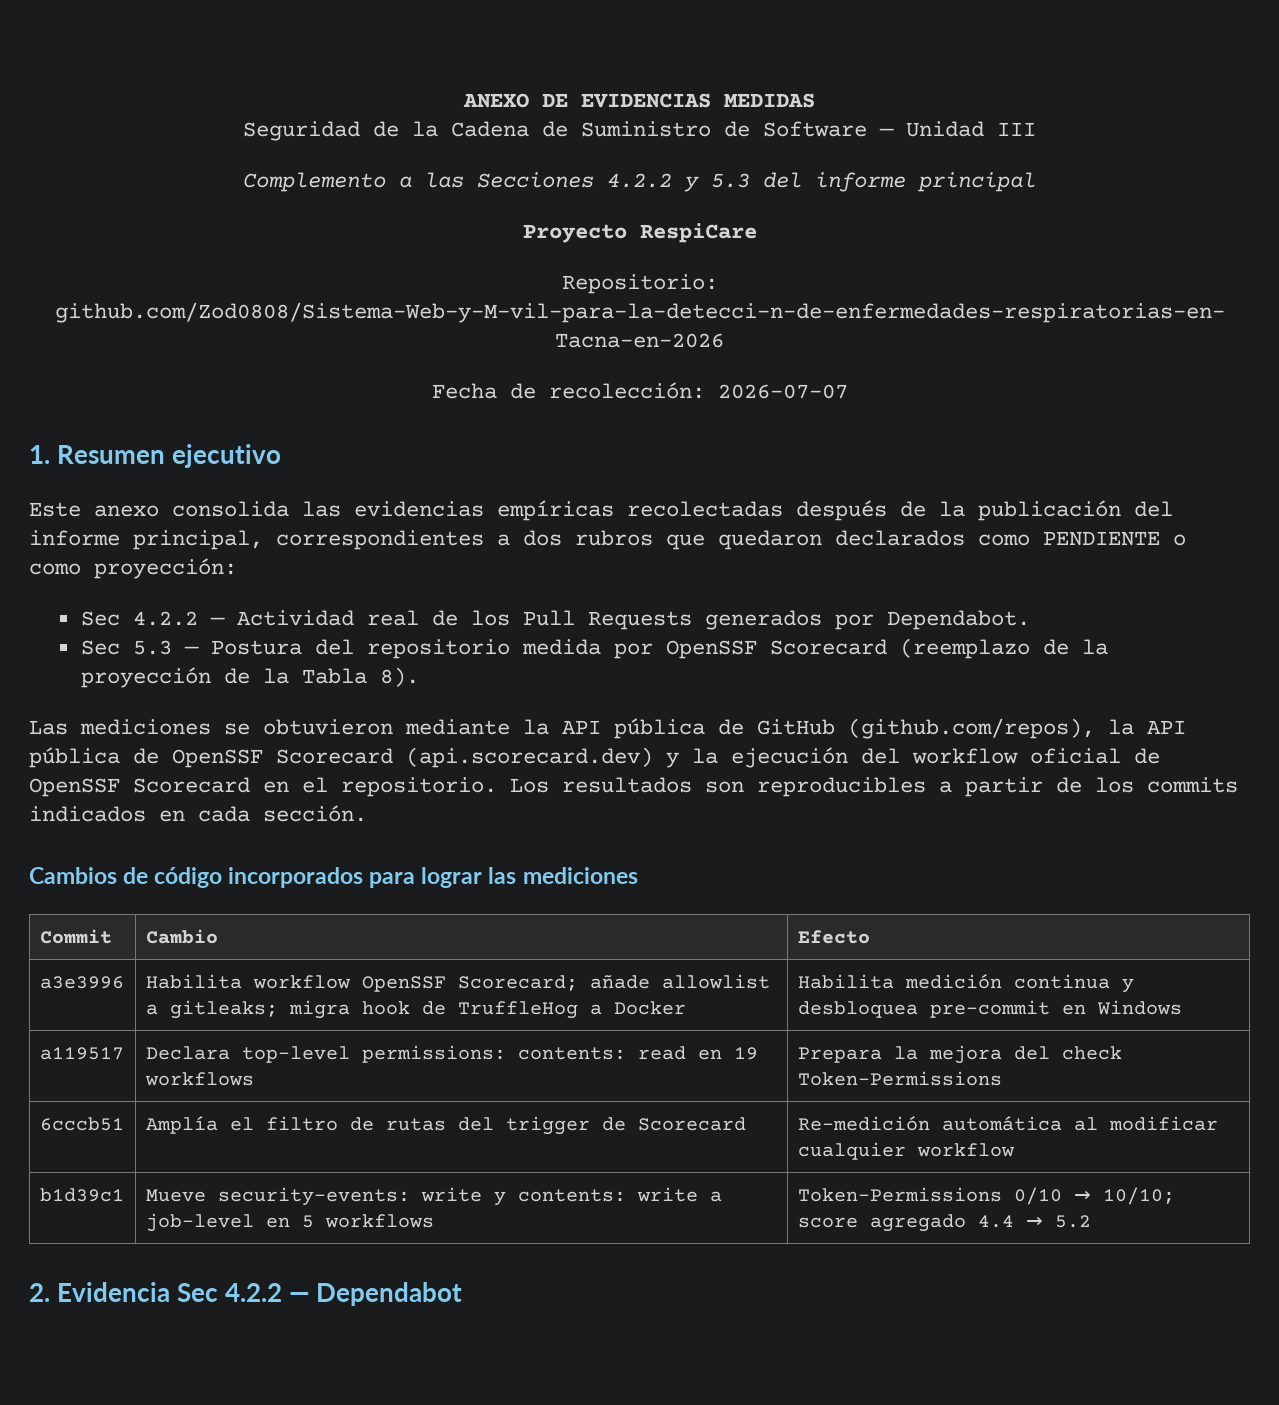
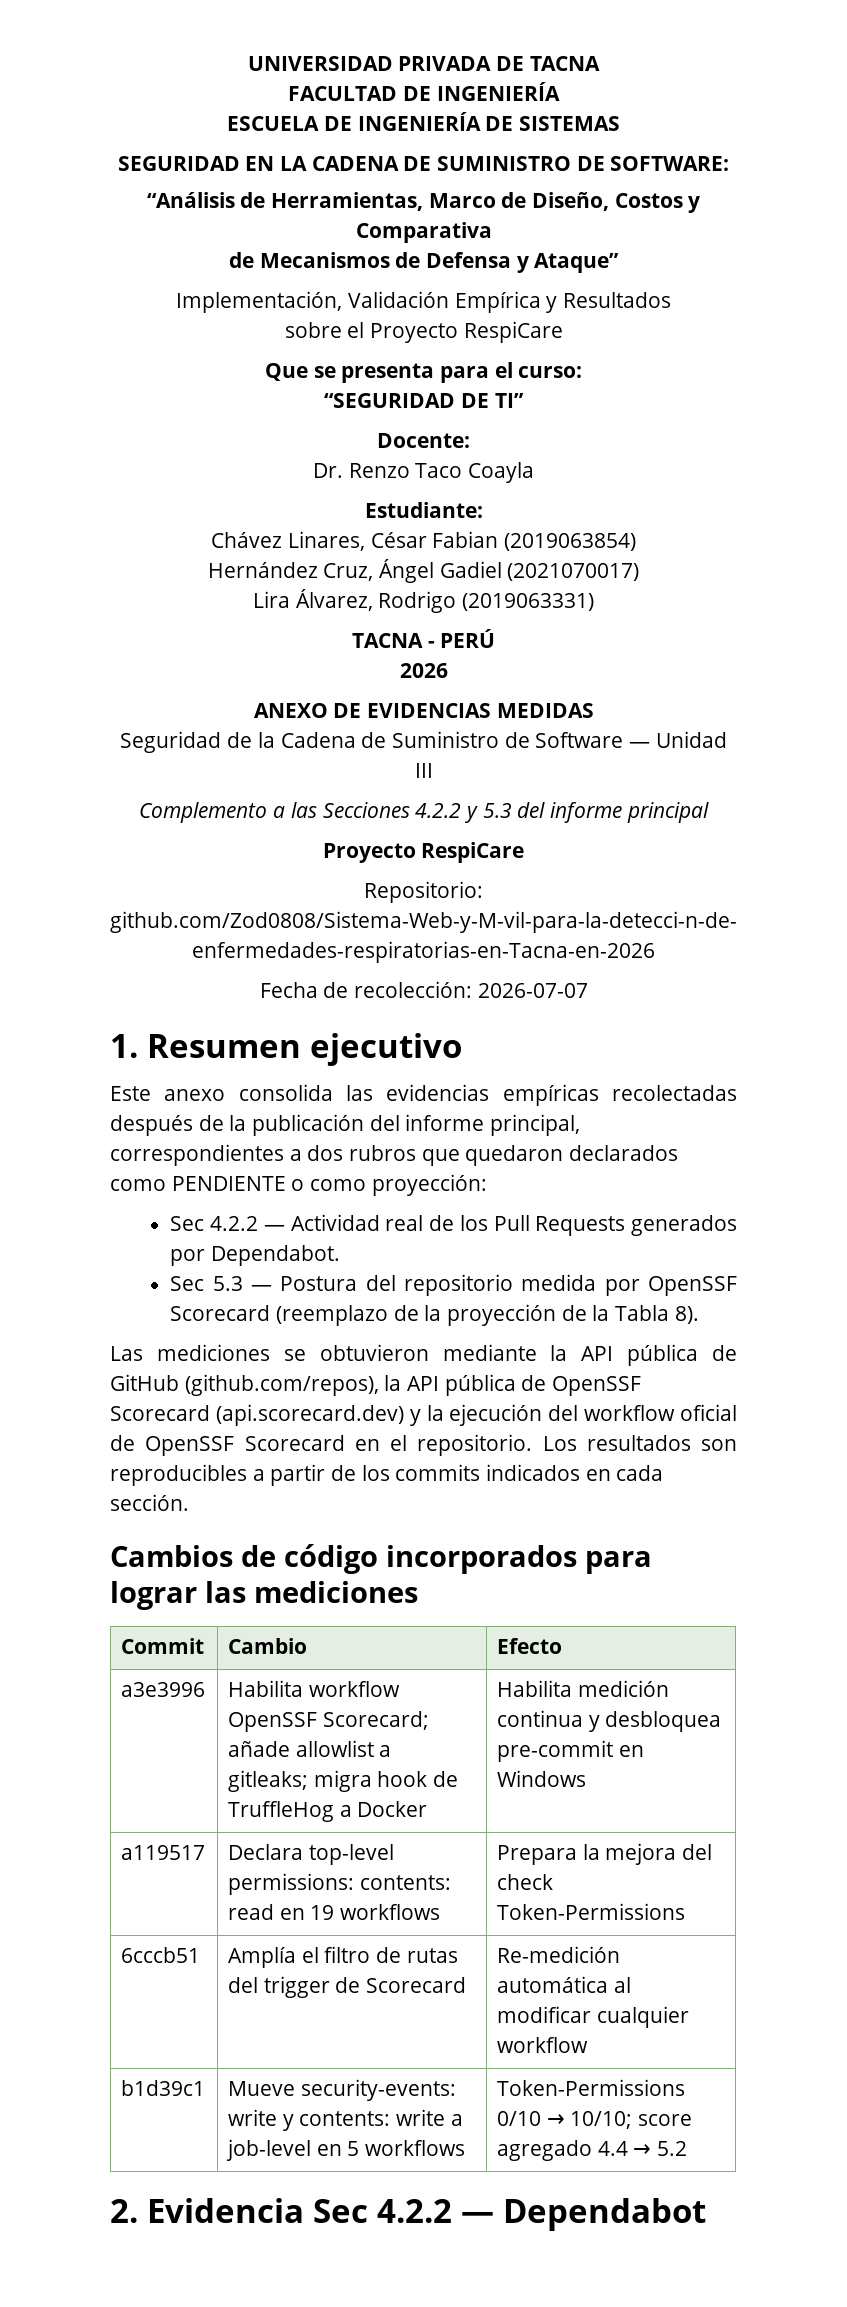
(463, 100) none -> [247,56,601,71] [288,82,560,101] [227,112,620,131] [117,156,730,171] [146,192,701,213] [355,222,492,243] [228,252,620,273] [176,291,671,313] [284,321,563,343] [264,362,583,383] [324,393,524,408] [377,433,470,448] [313,462,534,483] [364,502,483,518] [211,531,636,551] [207,559,640,583] [252,589,595,613] [351,629,496,648] [399,663,448,678] UNIVERSIDAD PRIVADA DE TACNA // FACULTAD DE INGENIERÍA // ESCUELA DE INGENIERÍA DE SISTEMAS // SEGURIDAD EN LA CADENA DE SUMINISTRO DE SOFTWARE: // “Análisis de Herramientas, Marco de Diseño, Costos y Comparativa // de Mecanismos de Defensa y Ataque” // Implementación, Validación Empírica y Resultados // sobre el Proyecto RespiCare // Que se presenta para el curso: // “SEGURIDAD DE TI” // Docente: // Dr. Renzo Taco Coayla // Estudiante: // Chávez Linares, César Fabian (2019063854) // Hernández Cruz, Ángel Gadiel (2021070017) // Lira Álvarez, Rodrigo (2019063331) // TACNA - PERÚ // 2026 //

